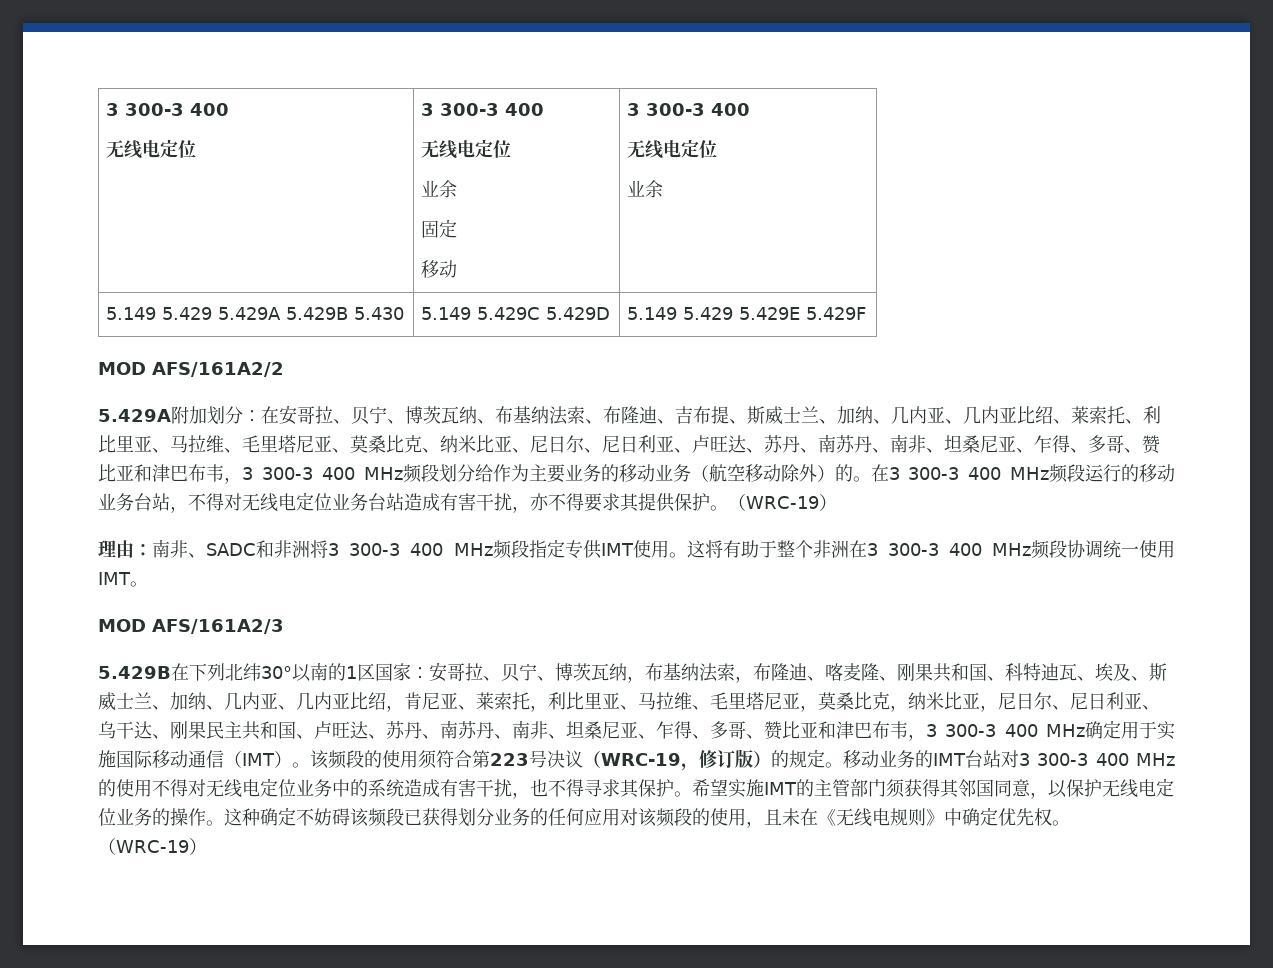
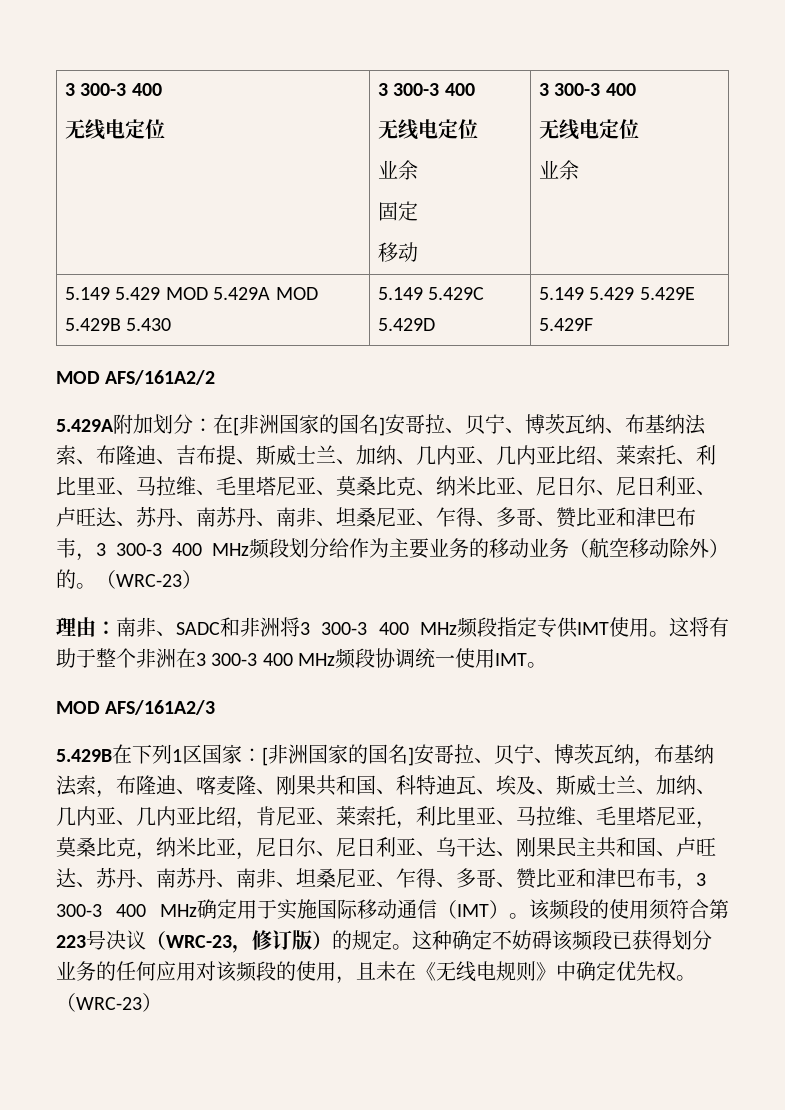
[217,307,281,320] 5.429A -> [165,287,318,300] MOD 5.429A MOD
(279, 415) none -> [233,414,385,436] [非洲国家的国名]
[870,464,1175,483] [98,492,819,513] 在3 300-3 400 MHz频段运行的移动业务台站，不得对无线电定位业务台站造成有害干扰，亦不得要求其提供保护。（WRC-19 -> [96,570,182,589] （WRC-23
[225,662,429,682] 北纬30°以南的1区国家： -> [172,744,414,766] 1区国家：[非洲国家的国名]
[601,753,681,766] WRC-19 -> [166,935,232,948] WRC-23
[843,750,1175,768] [98,778,1174,799] [98,808,224,826] 移动业务的IMT台站对3 300-3 400 MHz的使用不得对无线电定位业务中的系统造成有害干扰，也不得寻求其保护。希望实施IMT的主管部门须获得其邻国同意，以保护无线电定位业务的操作。 -> (412, 947) none
[116,840,189,853] WRC-19 -> [76,997,142,1010] WRC-23

